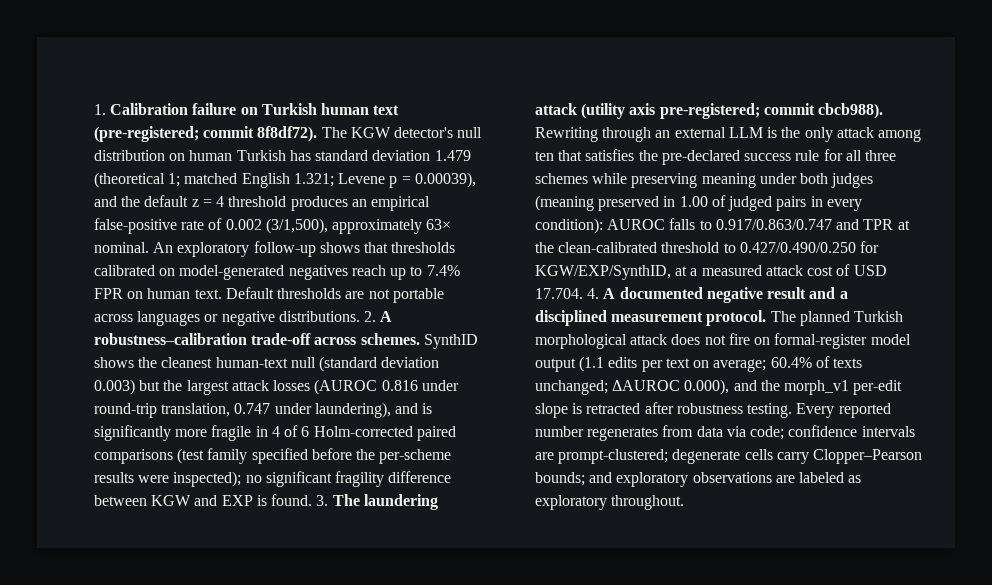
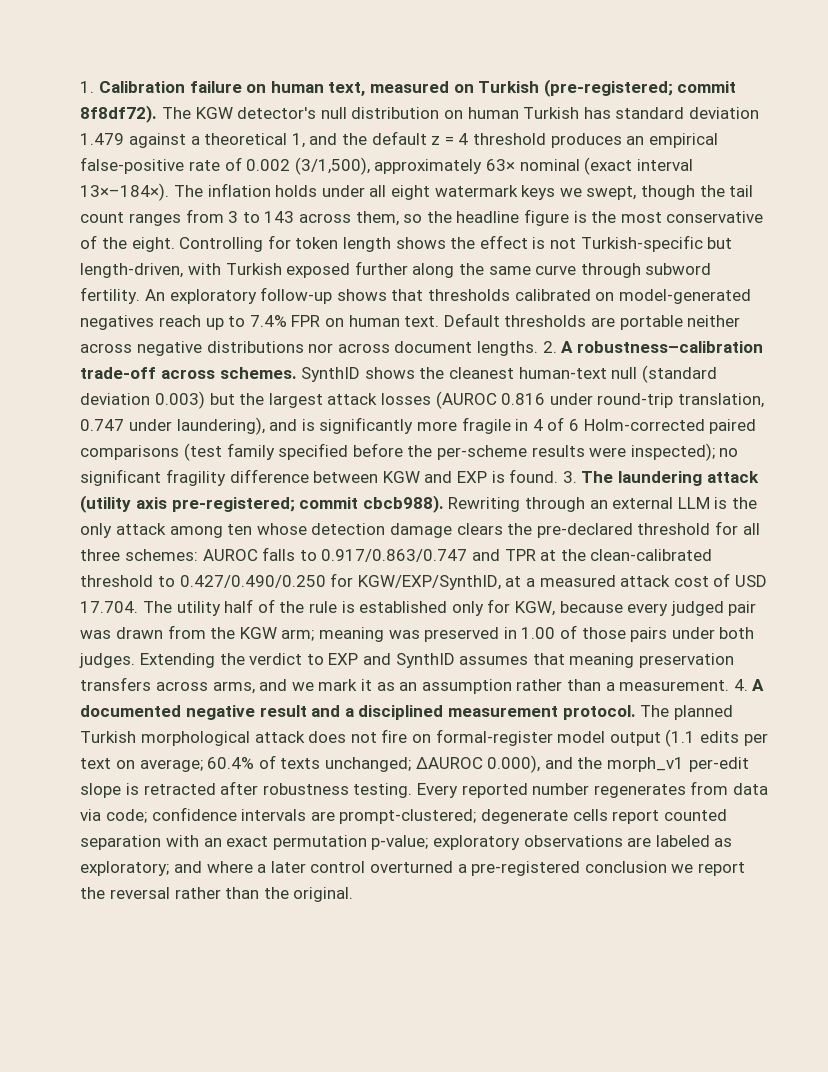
[261,103,400,115] Turkish human text -> [270,81,540,96] human text, measured on Turkish
[93,172,477,188] (theoretical 1; matched English 1.321; Levene p = 0.00039), -> [129,133,305,148] against a theoretical 1,
[93,242,149,253] nominal. -> [519,157,693,175] [80,183,754,201] [80,209,764,226] [80,235,733,252] [80,261,712,278] [80,287,141,304] nominal (exact interval 13×–184×). The inflation holds under all eight watermark keys we swept, though the tail count ranges from 3 to 143 across them, so the headline figure is the most conservative of the eight. Controlling for token length shows the effect is not Turkish-specific but length-driven, with Turkish exposed further along the same curve through subword fertility.
[368,288,445,303] [93,311,360,326] not portable across languages or negative distributions. -> [619,315,741,330] [80,341,538,356] portable neither across negative distributions nor across document lengths.
[557,149,897,165] [534,173,874,188] [534,195,863,211] [534,218,603,234] that satisfies the pre-declared success rule for all three schemes while preserving meaning under both judges (meaning preserved in 1.00 of judged pairs in every condition): -> [256,521,760,538] [80,549,199,561] whose detection damage clears the pre-declared threshold for all three schemes:
(583, 293) none -> [143,599,757,616] [80,625,755,642] [79,653,734,668] [80,677,730,694] The utility half of the rule is established only for KGW, because every judged pair was drawn from the KGW arm; meaning was preserved in 1.00 of those pairs under both judges. Extending the verdict to EXP and SynthID assumes that meaning preservation transfers across arms, and we mark it as an assumption rather than a measurement.
[776,449,923,464] [534,472,612,486] carry Clopper–Pearson bounds; and -> [612,809,727,824] [80,835,429,850] report counted separation with an exact permutation p-value;
[534,495,684,510] exploratory throughout. -> [80,861,745,876] [80,887,354,902] exploratory; and where a later control overturned a pre-registered conclusion we report the reversal rather than the original.

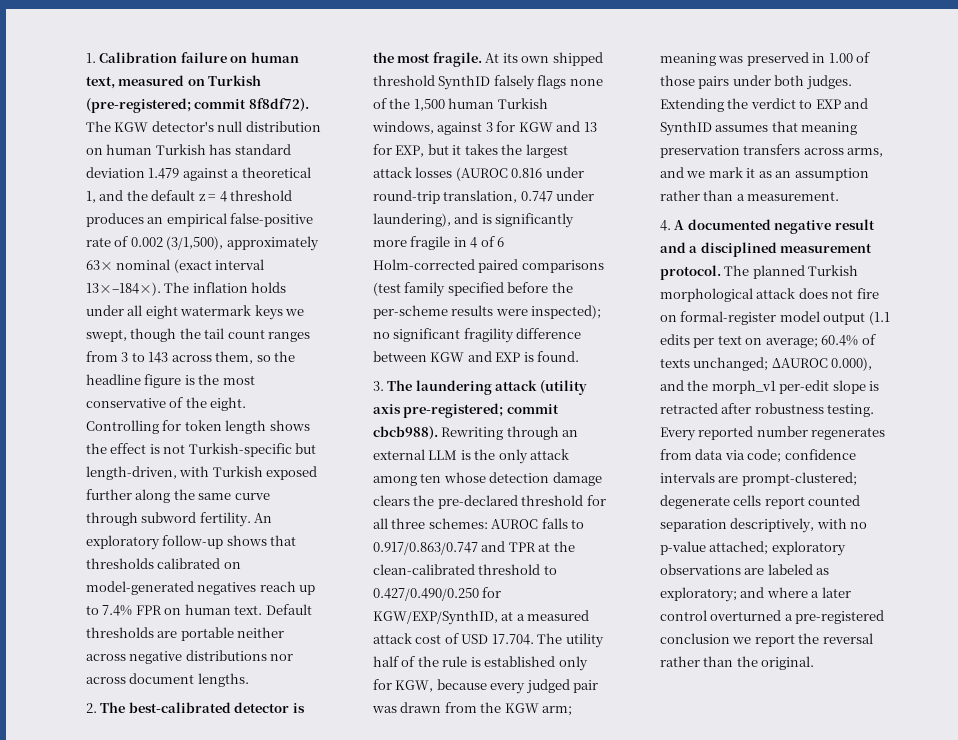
[542,341,763,353] [80,365,717,383] [80,391,235,409] 2. A robustness–calibration trade-off across schemes. SynthID shows the cleanest human-text null (standard deviation 0.003) but -> [85,702,305,713] [372,52,603,67] [372,75,603,90] [372,98,548,111] [371,121,597,135] [372,144,498,157] // 2. The best-calibrated detector is the most fragile. At its own shipped threshold SynthID falsely flags none of the 1,500 human Turkish windows, against 3 for KGW and 13 for EXP, but it takes
(559, 476) none -> (580, 356) //
(730, 685) none -> (840, 196) //
[166,835,429,850] with an exact permutation p-value; -> [730,518,868,533] [659,541,769,555] descriptively, with no p-value attached;

